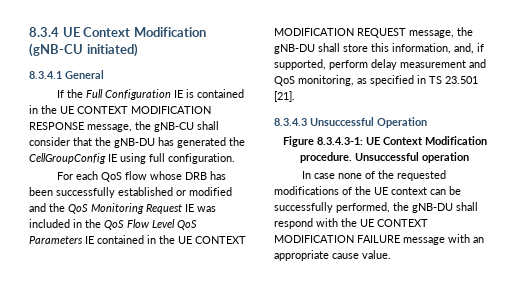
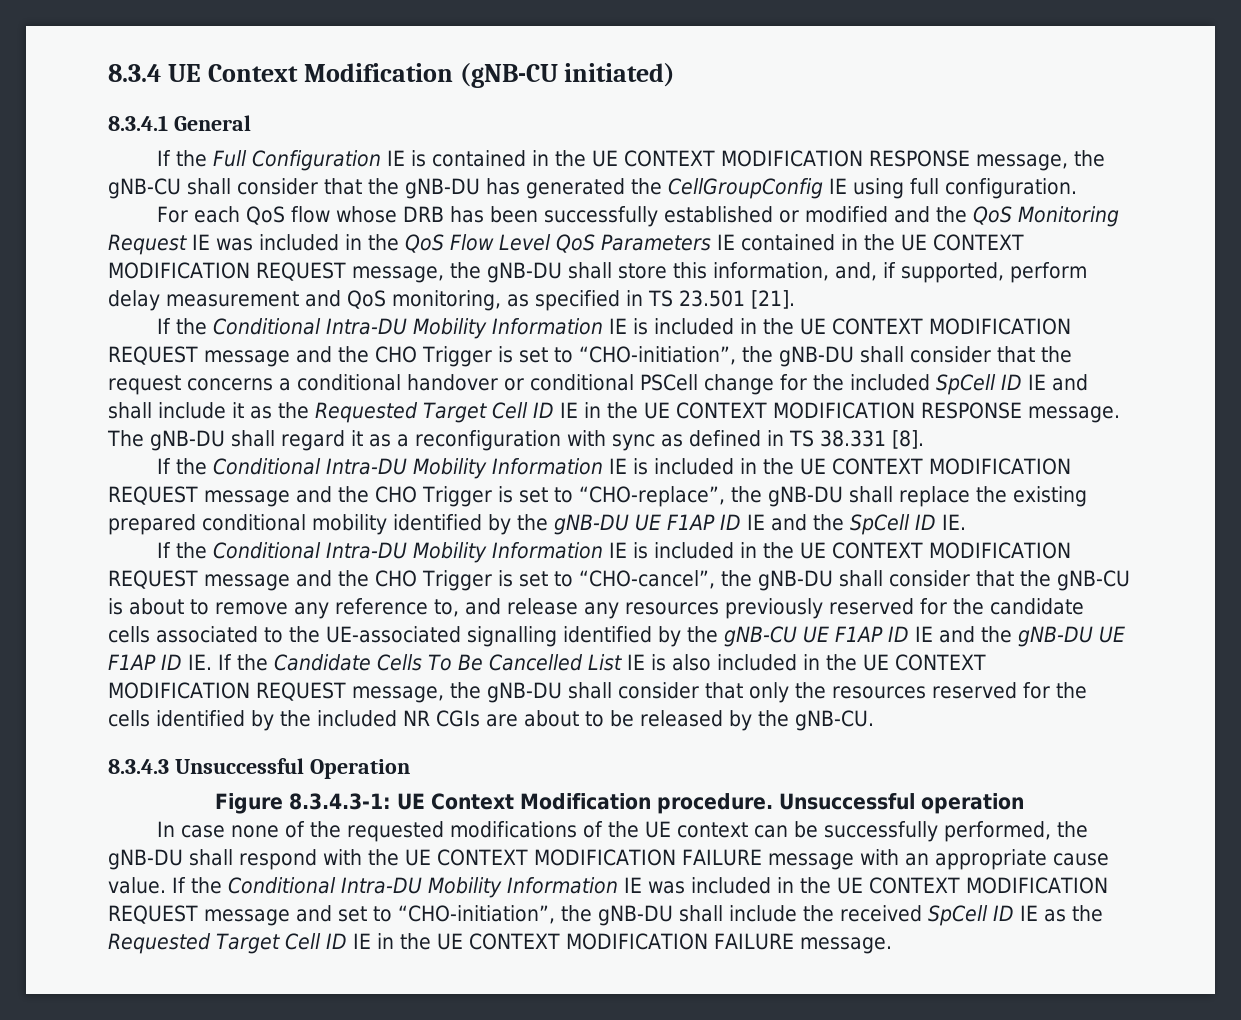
(295, 96) none -> [156,318,1071,339] [108,346,1072,367] [108,374,1088,395] [108,402,1120,423] [107,430,924,451] [156,458,1071,479] [108,486,1087,507] [108,514,966,535] [156,542,1071,563] [108,570,1130,591] [108,598,1084,619] [108,626,1125,647] [108,654,986,671] [108,682,1087,703] [108,710,874,731] // If the Conditional Intra-DU Mobility Information IE is included in the UE CONTEXT MODIFICATION REQUEST message and the CHO Trigger is set to “CHO-initiation”, the gNB-DU shall consider that the request concerns a conditional handover or conditional PSCell change for the included SpCell ID IE and shall include it as the Requested Target Cell ID IE in the UE CONTEXT MODIFICATION RESPONSE message. The gNB-DU shall regard it as a reconfiguration with sync as defined in TS 38.331 [8]. // If the Conditional Intra-DU Mobility Information IE is included in the UE CONTEXT MODIFICATION REQUEST message and the CHO Trigger is set to “CHO-replace”, the gNB-DU shall replace the existing prepared conditional mobility identified by the gNB-DU UE F1AP ID IE and the SpCell ID IE. // If the Conditional Intra-DU Mobility Information IE is included in the UE CONTEXT MODIFICATION REQUEST message and the CHO Trigger is set to “CHO-cancel”, the gNB-DU shall consider that the gNB-CU is about to remove any reference to, and release any resources previously reserved for the candidate cells associated to the UE-associated signalling identified by the gNB-CU UE F1AP ID IE and the gNB-DU UE F1AP ID IE. If the Candidate Cells To Be Cancelled List IE is also included in the UE CONTEXT MODIFICATION REQUEST message, the gNB-DU shall consider that only the resources reserved for the cells identified by the included NR CGIs are about to be released by the gNB-CU.
(391, 254) none -> [172,877,1108,898] [108,905,1103,926] [108,933,892,954] If the Conditional Intra-DU Mobility Information IE was included in the UE CONTEXT MODIFICATION REQUEST message and set to “CHO-initiation”, the gNB-DU shall include the received SpCell ID IE as the Requested Target Cell ID IE in the UE CONTEXT MODIFICATION FAILURE message.

